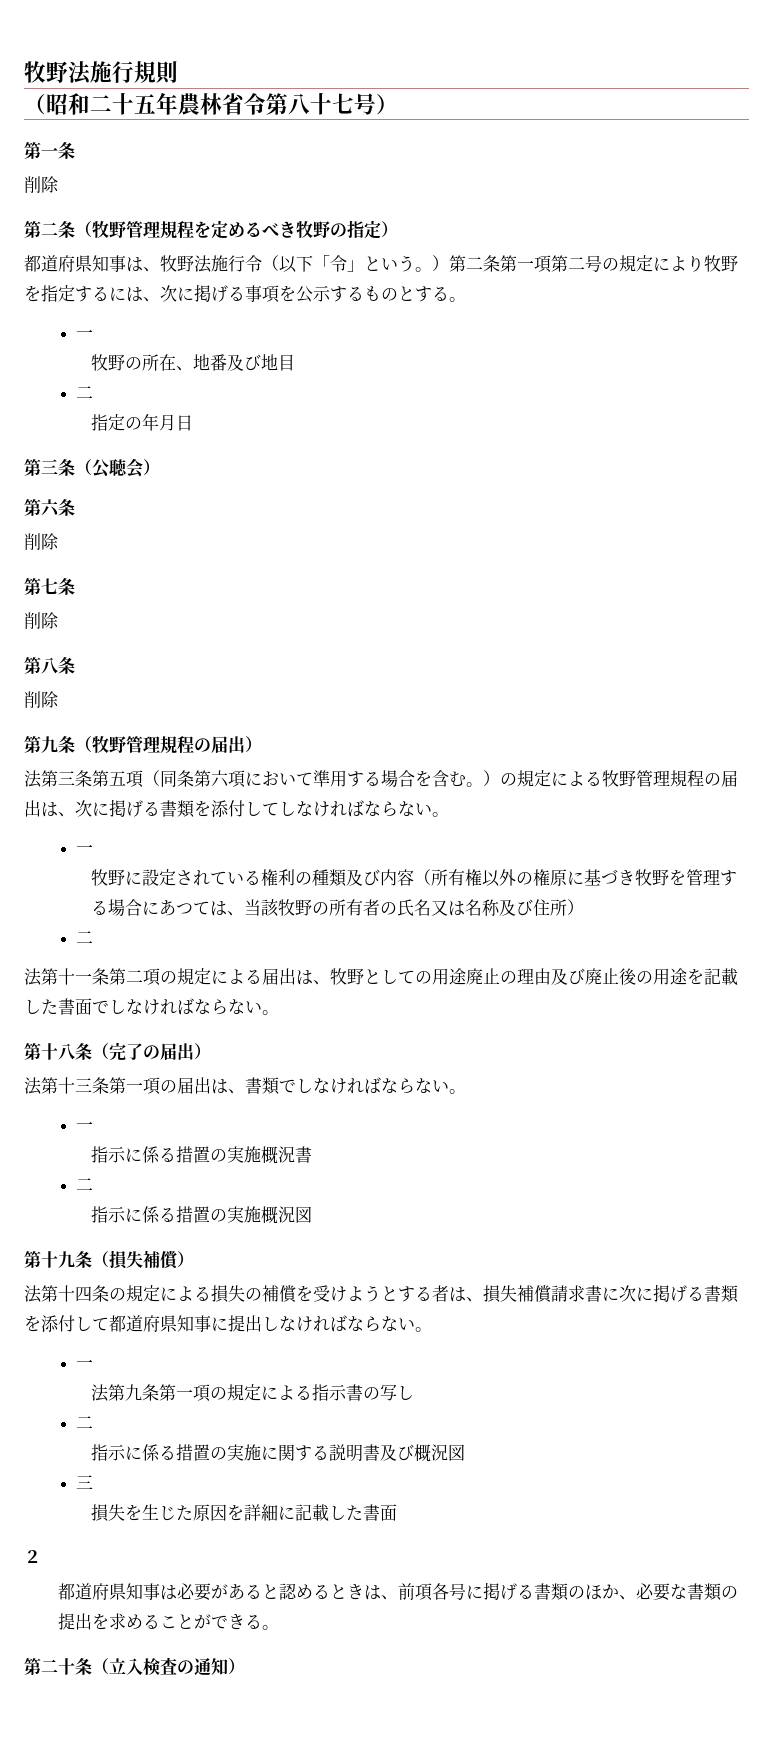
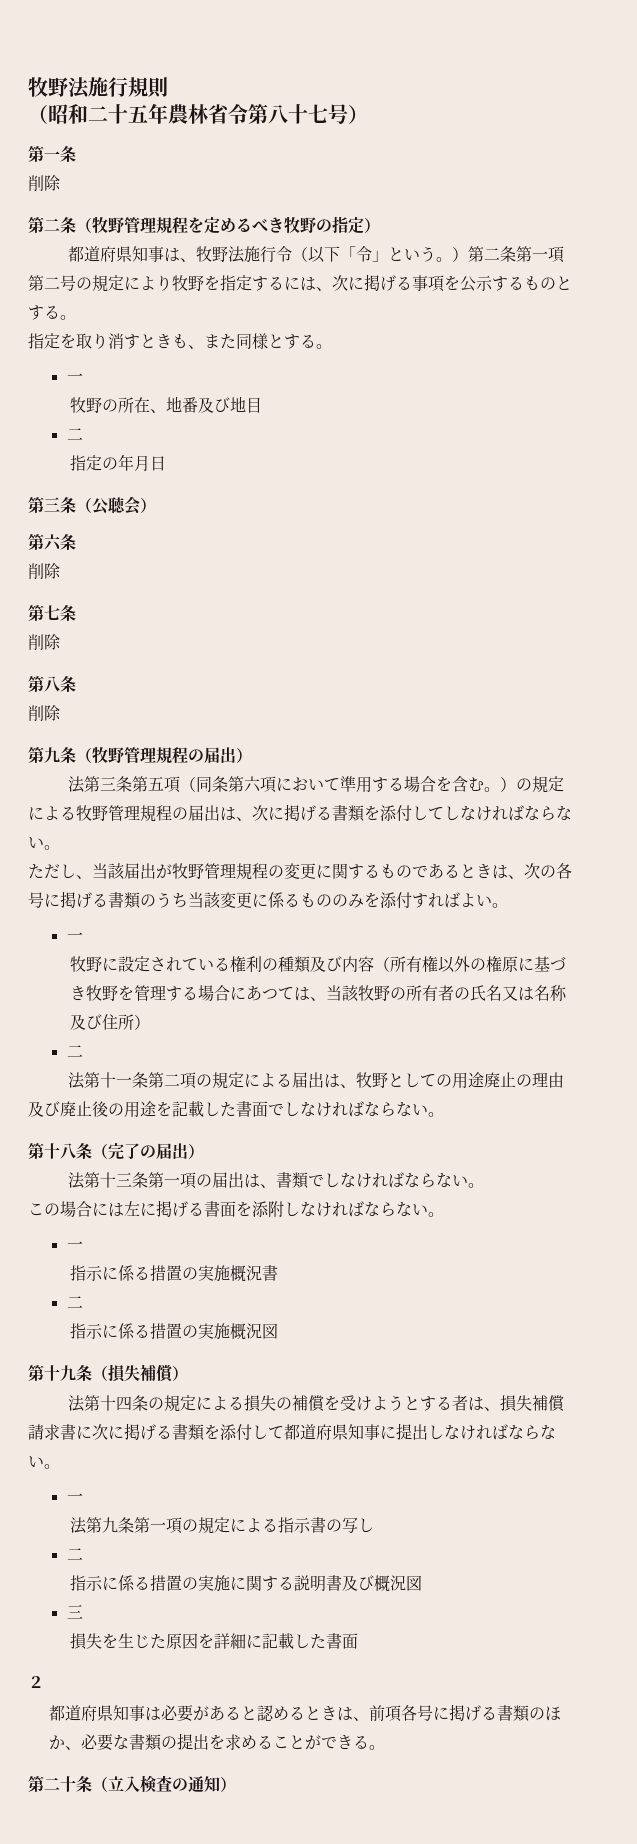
(466, 299) none -> [28,333,332,349] // 指定を取り消すときも、また同様とする。
(449, 814) none -> [28,863,572,880] [28,891,508,909] // ただし、当該届出が牧野管理規程の変更に関するものであるときは、次の各号に掲げる書類のうち当該変更に係るもののみを添付すればよい。
(466, 1091) none -> [28,1200,444,1218] // この場合には左に掲げる書面を添附しなければならない。

